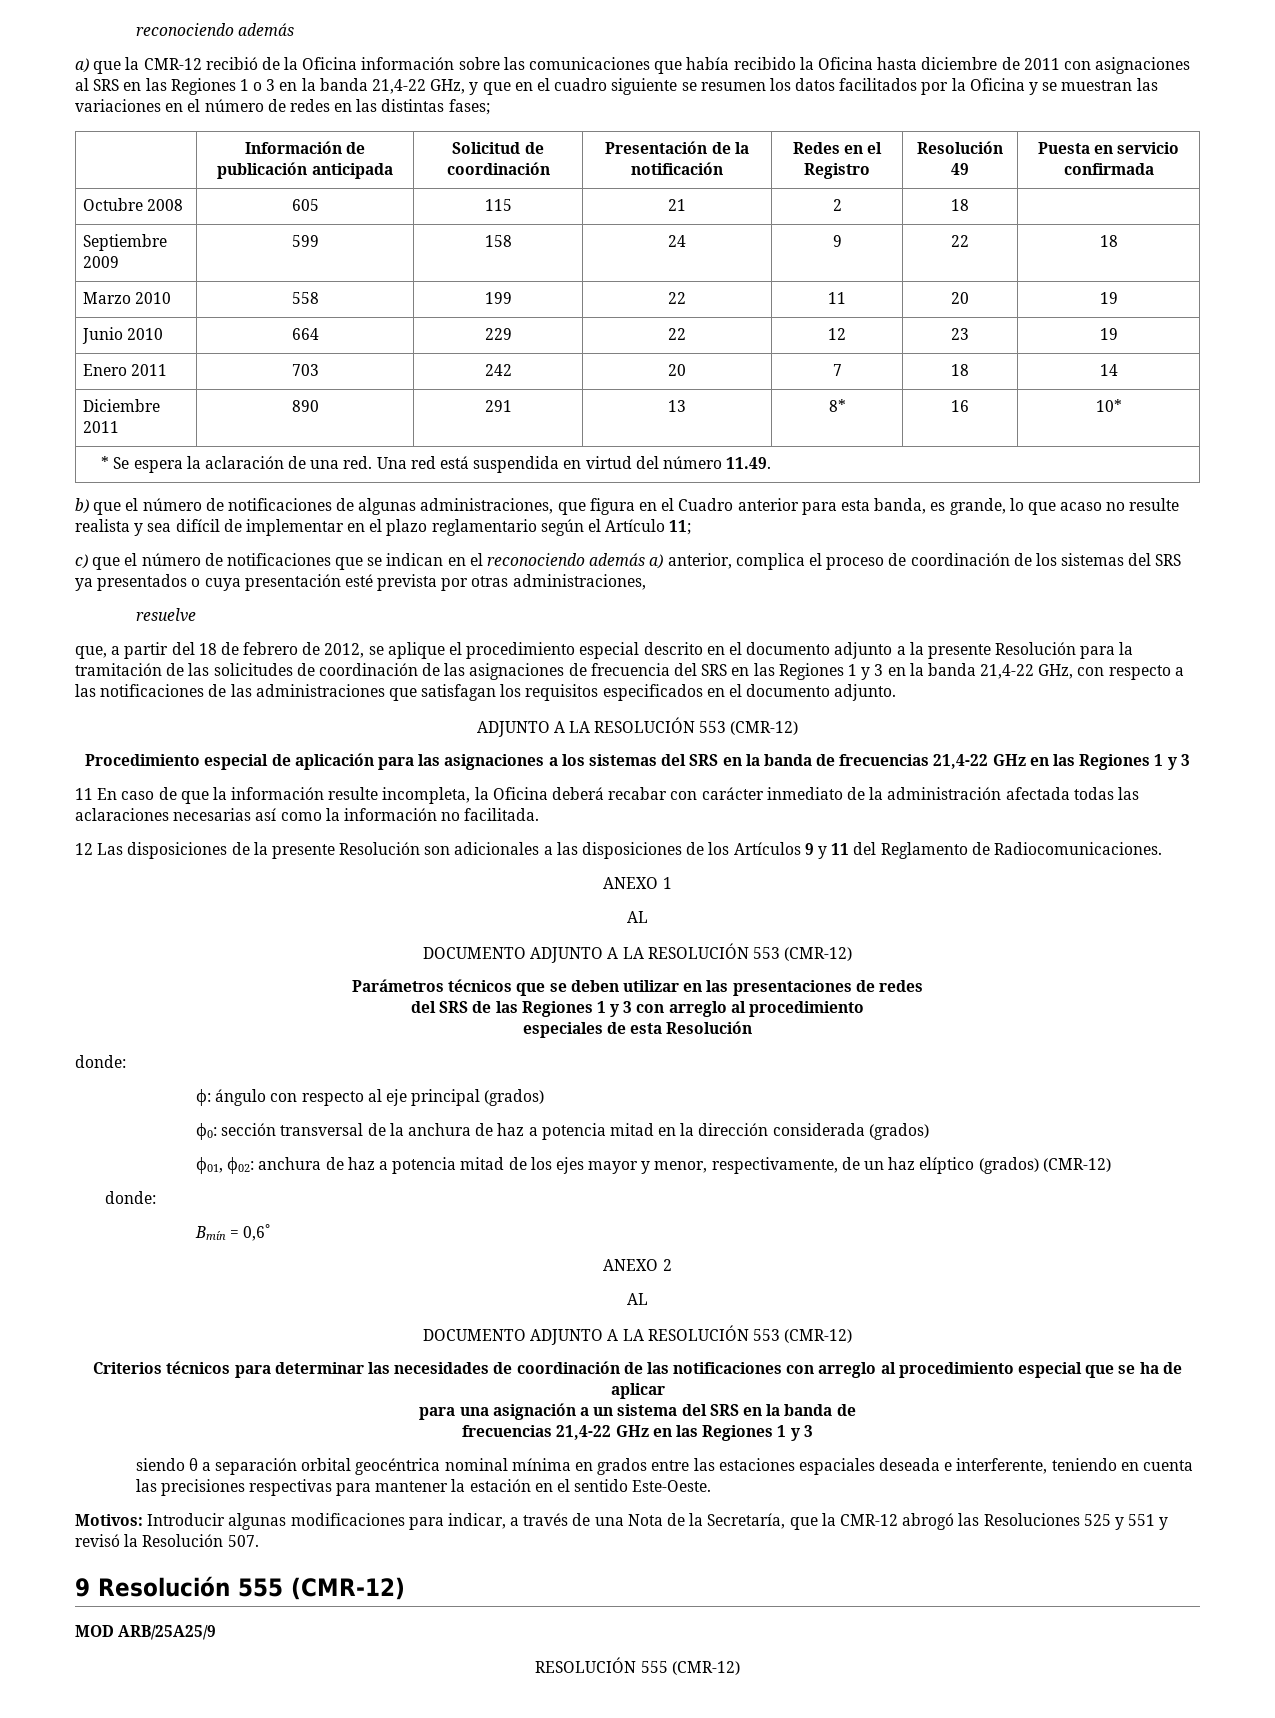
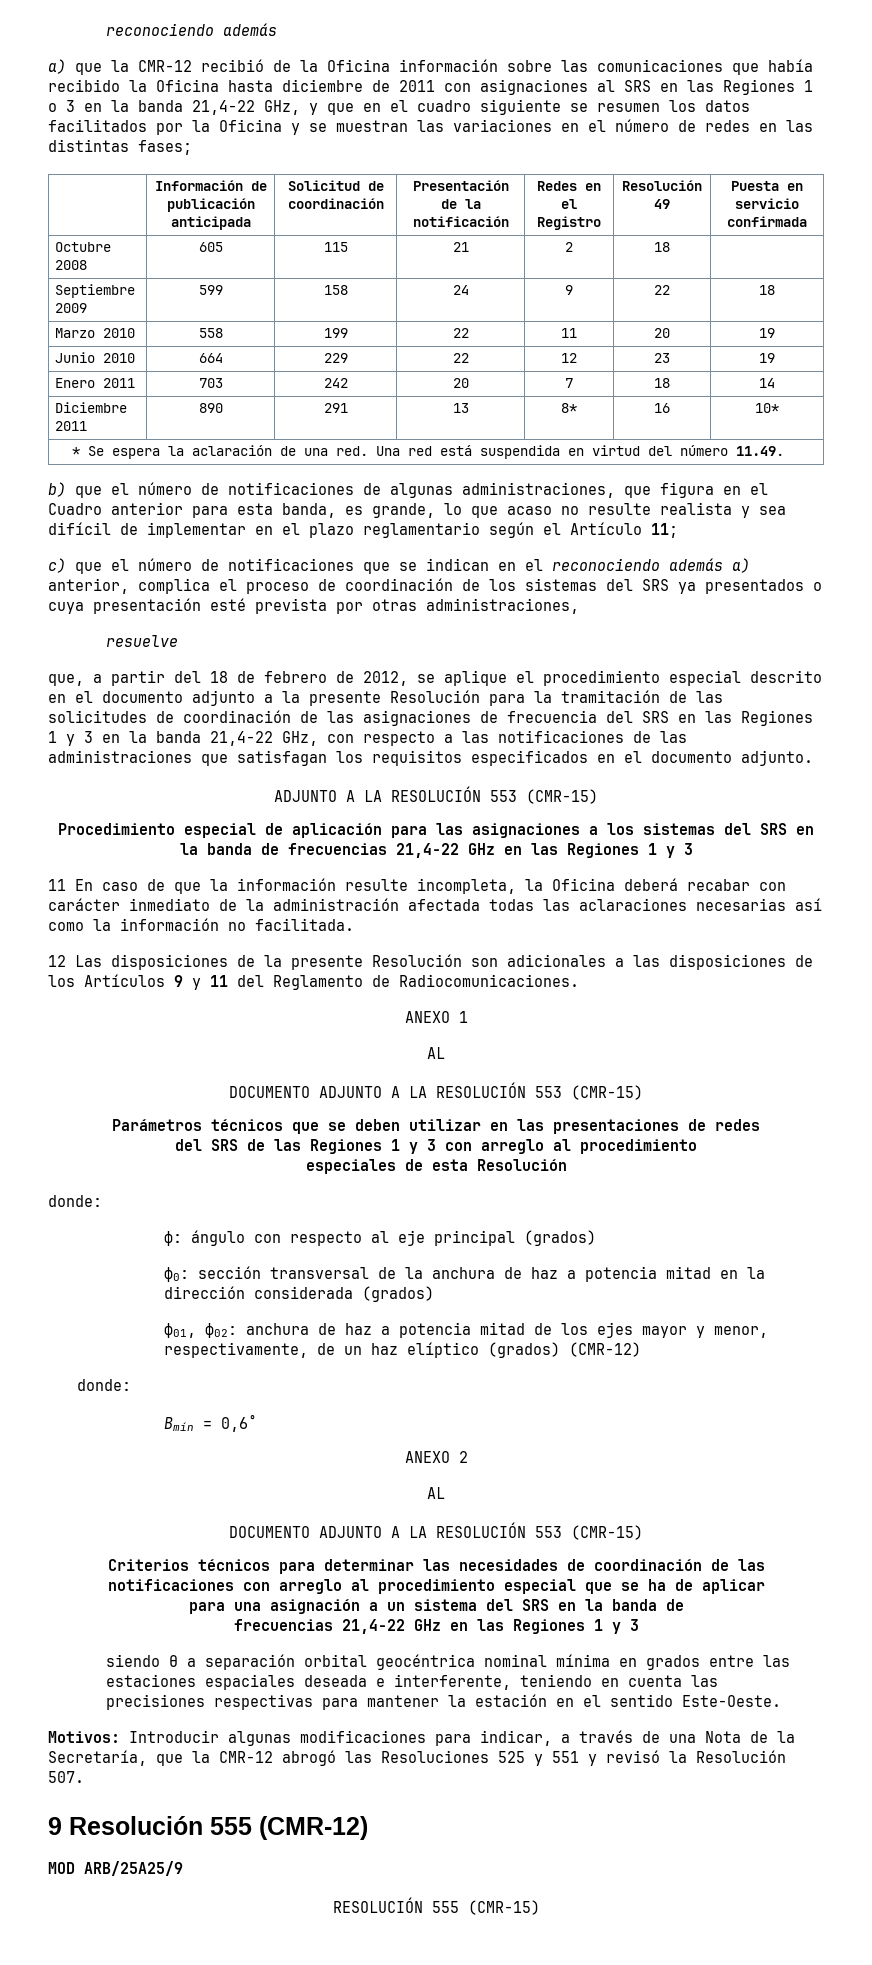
[730,721,799,735] (CMR-12) -> [526,789,598,804] (CMR-15)
[784,947,853,961] (CMR-12) -> [571,1085,643,1100] (CMR-15)
[784,1329,853,1343] (CMR-12) -> [571,1525,643,1540] (CMR-15)
[671,1661,740,1675] (CMR-12) -> [467,1900,540,1915] (CMR-15)

